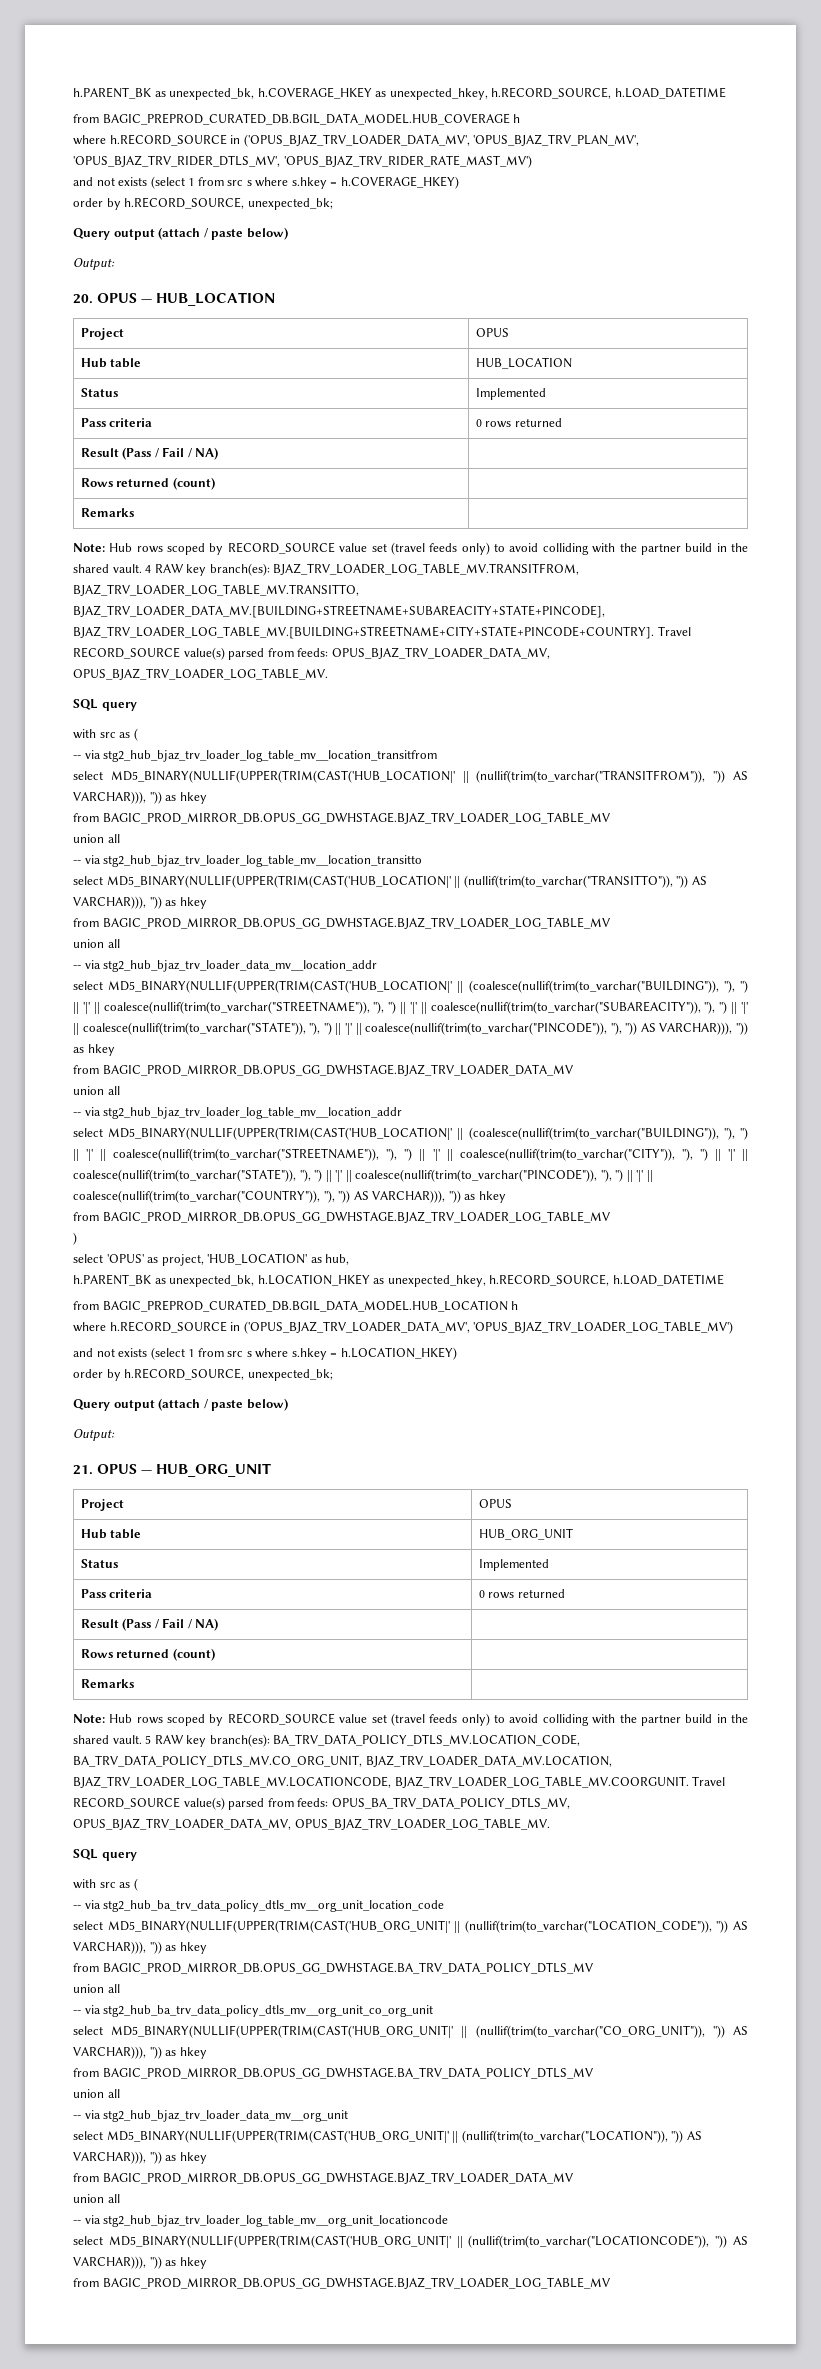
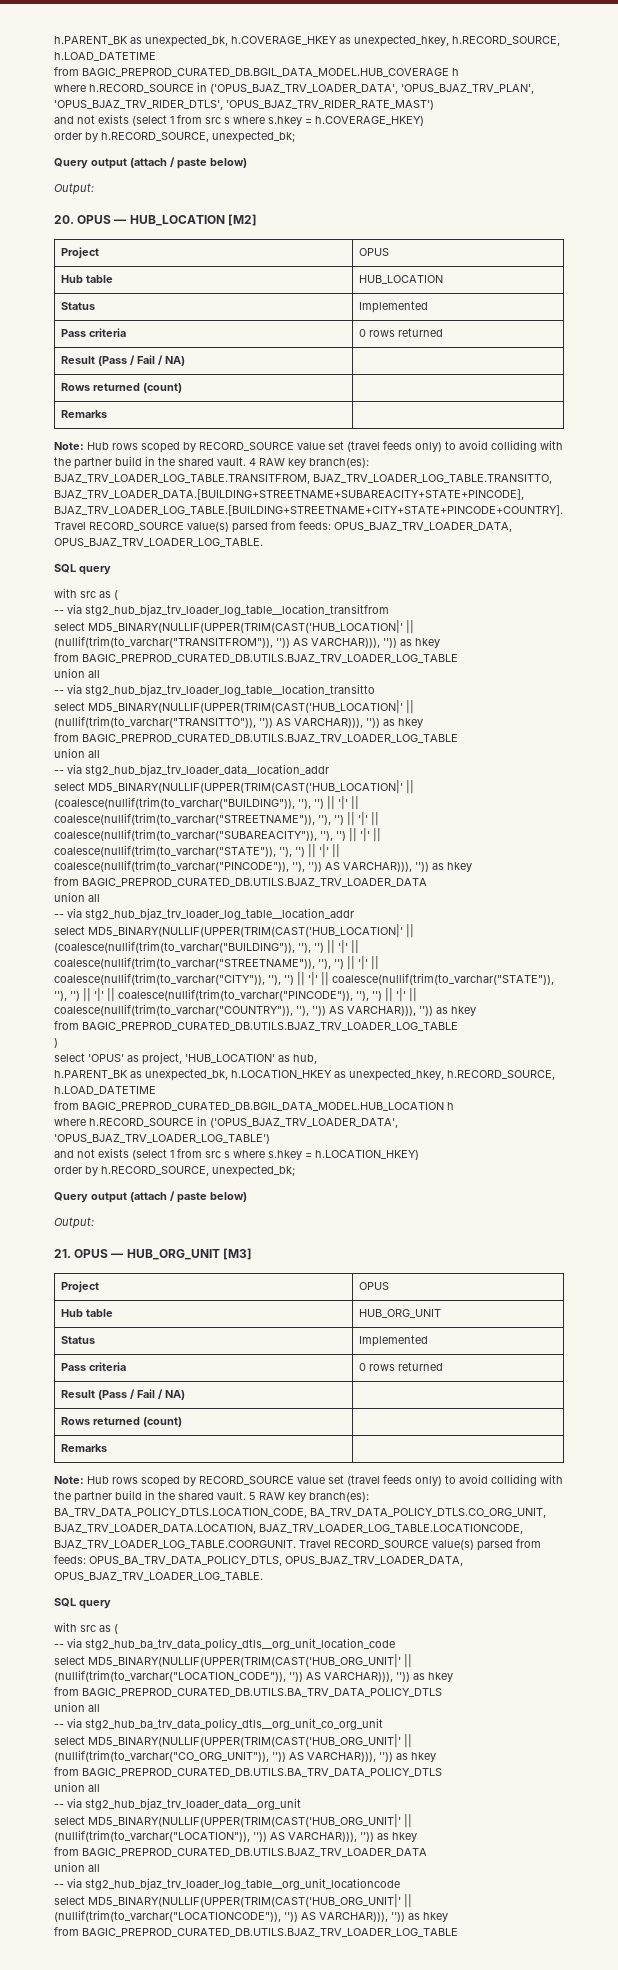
[243,134,640,147] [73,155,532,168] ('OPUS_BJAZ_TRV_LOADER_DATA_MV', 'OPUS_BJAZ_TRV_PLAN_MV', 'OPUS_BJAZ_TRV_RIDER_DTLS_MV', 'OPUS_BJAZ_TRV_RIDER_RATE_MAST_MV') -> [210,84,534,94] [54,100,434,110] ('OPUS_BJAZ_TRV_LOADER_DATA', 'OPUS_BJAZ_TRV_PLAN', 'OPUS_BJAZ_TRV_RIDER_DTLS', 'OPUS_BJAZ_TRV_RIDER_RATE_MAST')
(276, 299) none -> [227,214,257,226] [M2]
[273,563,580,575] [73,584,359,596] [73,605,605,618] [73,626,691,639] [73,647,550,660] [73,668,328,680] [73,699,137,711] [73,728,138,741] [73,750,438,762] BJAZ_TRV_LOADER_LOG_TABLE_MV.TRANSITFROM, BJAZ_TRV_LOADER_LOG_TABLE_MV.TRANSITTO, BJAZ_TRV_LOADER_DATA_MV.[BUILDING+STREETNAME+SUBAREACITY+STATE+PINCODE], BJAZ_TRV_LOADER_LOG_TABLE_MV.[BUILDING+STREETNAME+CITY+STATE+PINCODE+COUNTRY]. Travel RECORD_SOURCE value(s) parsed from feeds: OPUS_BJAZ_TRV_LOADER_DATA_MV, OPUS_BJAZ_TRV_LOADER_LOG_TABLE_MV. // SQL query // with src as ( // -- via stg2_hub_bjaz_trv_loader_log_table_mv__location_transitfrom -> [54,474,552,484] [54,489,524,500] [54,505,563,516] [54,521,512,533] [54,538,263,547] [54,564,111,575] [54,588,118,600] [54,604,389,616] BJAZ_TRV_LOADER_LOG_TABLE.TRANSITFROM, BJAZ_TRV_LOADER_LOG_TABLE.TRANSITTO, BJAZ_TRV_LOADER_DATA.[BUILDING+STREETNAME+SUBAREACITY+STATE+PINCODE], BJAZ_TRV_LOADER_LOG_TABLE.[BUILDING+STREETNAME+CITY+STATE+PINCODE+COUNTRY]. Travel RECORD_SOURCE value(s) parsed from feeds: OPUS_BJAZ_TRV_LOADER_DATA, OPUS_BJAZ_TRV_LOADER_LOG_TABLE. // SQL query // with src as ( // -- via stg2_hub_bjaz_trv_loader_log_table__location_transitfrom
[102,812,610,824] [73,834,120,843] [73,855,423,867] BAGIC_PROD_MIRROR_DB.OPUS_GG_DWHSTAGE.BJAZ_TRV_LOADER_LOG_TABLE_MV // union all // -- via stg2_hub_bjaz_trv_loader_log_table_mv__location_transitto -> [82,654,458,663] [54,668,100,678] [54,684,375,696] BAGIC_PREPROD_CURATED_DB.UTILS.BJAZ_TRV_LOADER_LOG_TABLE // union all // -- via stg2_hub_bjaz_trv_loader_log_table__location_transitto
[102,917,610,929] [73,939,120,948] [73,960,378,972] BAGIC_PROD_MIRROR_DB.OPUS_GG_DWHSTAGE.BJAZ_TRV_LOADER_LOG_TABLE_MV // union all // -- via stg2_hub_bjaz_trv_loader_data_mv__location_addr -> [82,734,458,743] [54,748,100,758] [54,764,329,776] BAGIC_PREPROD_CURATED_DB.UTILS.BJAZ_TRV_LOADER_LOG_TABLE // union all // -- via stg2_hub_bjaz_trv_loader_data__location_addr
[102,1064,573,1076] [73,1086,120,1095] [73,1107,403,1119] BAGIC_PROD_MIRROR_DB.OPUS_GG_DWHSTAGE.BJAZ_TRV_LOADER_DATA_MV // union all // -- via stg2_hub_bjaz_trv_loader_log_table_mv__location_addr -> [82,878,427,887] [54,892,100,902] [54,908,354,920] BAGIC_PREPROD_CURATED_DB.UTILS.BJAZ_TRV_LOADER_DATA // union all // -- via stg2_hub_bjaz_trv_loader_log_table__location_addr
[102,1211,610,1223] BAGIC_PROD_MIRROR_DB.OPUS_GG_DWHSTAGE.BJAZ_TRV_LOADER_LOG_TABLE_MV -> [82,1022,458,1031] BAGIC_PREPROD_CURATED_DB.UTILS.BJAZ_TRV_LOADER_LOG_TABLE
[243,1321,734,1334] ('OPUS_BJAZ_TRV_LOADER_DATA_MV', 'OPUS_BJAZ_TRV_LOADER_LOG_TABLE_MV') -> [210,1118,398,1128] [54,1134,270,1144] ('OPUS_BJAZ_TRV_LOADER_DATA', 'OPUS_BJAZ_TRV_LOADER_LOG_TABLE')
(272, 1470) none -> [222,1248,252,1260] [M3]
[273,1734,581,1746] [73,1755,612,1767] [73,1776,726,1788] [73,1797,570,1810] [73,1818,550,1830] [73,1849,137,1861] [73,1878,138,1891] [73,1900,445,1912] BA_TRV_DATA_POLICY_DTLS_MV.LOCATION_CODE, BA_TRV_DATA_POLICY_DTLS_MV.CO_ORG_UNIT, BJAZ_TRV_LOADER_DATA_MV.LOCATION, BJAZ_TRV_LOADER_LOG_TABLE_MV.LOCATIONCODE, BJAZ_TRV_LOADER_LOG_TABLE_MV.COORGUNIT. Travel RECORD_SOURCE value(s) parsed from feeds: OPUS_BA_TRV_DATA_POLICY_DTLS_MV, OPUS_BJAZ_TRV_LOADER_DATA_MV, OPUS_BJAZ_TRV_LOADER_LOG_TABLE_MV. // SQL query // with src as ( // -- via stg2_hub_ba_trv_data_policy_dtls_mv__org_unit_location_code -> [54,1508,546,1518] [54,1524,523,1534] [54,1539,541,1551] [54,1555,463,1566] [54,1572,263,1581] [54,1598,111,1609] [54,1622,118,1634] [54,1638,395,1651] BA_TRV_DATA_POLICY_DTLS.LOCATION_CODE, BA_TRV_DATA_POLICY_DTLS.CO_ORG_UNIT, BJAZ_TRV_LOADER_DATA.LOCATION, BJAZ_TRV_LOADER_LOG_TABLE.LOCATIONCODE, BJAZ_TRV_LOADER_LOG_TABLE.COORGUNIT. Travel RECORD_SOURCE value(s) parsed from feeds: OPUS_BA_TRV_DATA_POLICY_DTLS, OPUS_BJAZ_TRV_LOADER_DATA, OPUS_BJAZ_TRV_LOADER_LOG_TABLE. // SQL query // with src as ( // -- via stg2_hub_ba_trv_data_policy_dtls__org_unit_location_code
[102,1962,593,1974] [73,1984,120,1993] [73,2005,434,2017] BAGIC_PROD_MIRROR_DB.OPUS_GG_DWHSTAGE.BA_TRV_DATA_POLICY_DTLS_MV // union all // -- via stg2_hub_ba_trv_data_policy_dtls_mv__org_unit_co_org_unit -> [82,1688,442,1697] [54,1702,100,1712] [54,1718,383,1731] BAGIC_PREPROD_CURATED_DB.UTILS.BA_TRV_DATA_POLICY_DTLS // union all // -- via stg2_hub_ba_trv_data_policy_dtls__org_unit_co_org_unit
[102,2067,593,2079] [73,2089,120,2098] [73,2110,349,2122] BAGIC_PROD_MIRROR_DB.OPUS_GG_DWHSTAGE.BA_TRV_DATA_POLICY_DTLS_MV // union all // -- via stg2_hub_bjaz_trv_loader_data_mv__org_unit -> [82,1768,442,1777] [54,1782,100,1792] [54,1798,301,1810] BAGIC_PREPROD_CURATED_DB.UTILS.BA_TRV_DATA_POLICY_DTLS // union all // -- via stg2_hub_bjaz_trv_loader_data__org_unit
[102,2172,573,2184] [73,2194,120,2203] [73,2215,449,2227] BAGIC_PROD_MIRROR_DB.OPUS_GG_DWHSTAGE.BJAZ_TRV_LOADER_DATA_MV // union all // -- via stg2_hub_bjaz_trv_loader_log_table_mv__org_unit_locationcode -> [82,1848,427,1857] [54,1862,100,1872] [54,1878,400,1890] BAGIC_PREPROD_CURATED_DB.UTILS.BJAZ_TRV_LOADER_DATA // union all // -- via stg2_hub_bjaz_trv_loader_log_table__org_unit_locationcode
[102,2277,610,2289] BAGIC_PROD_MIRROR_DB.OPUS_GG_DWHSTAGE.BJAZ_TRV_LOADER_LOG_TABLE_MV -> [82,1928,458,1937] BAGIC_PREPROD_CURATED_DB.UTILS.BJAZ_TRV_LOADER_LOG_TABLE

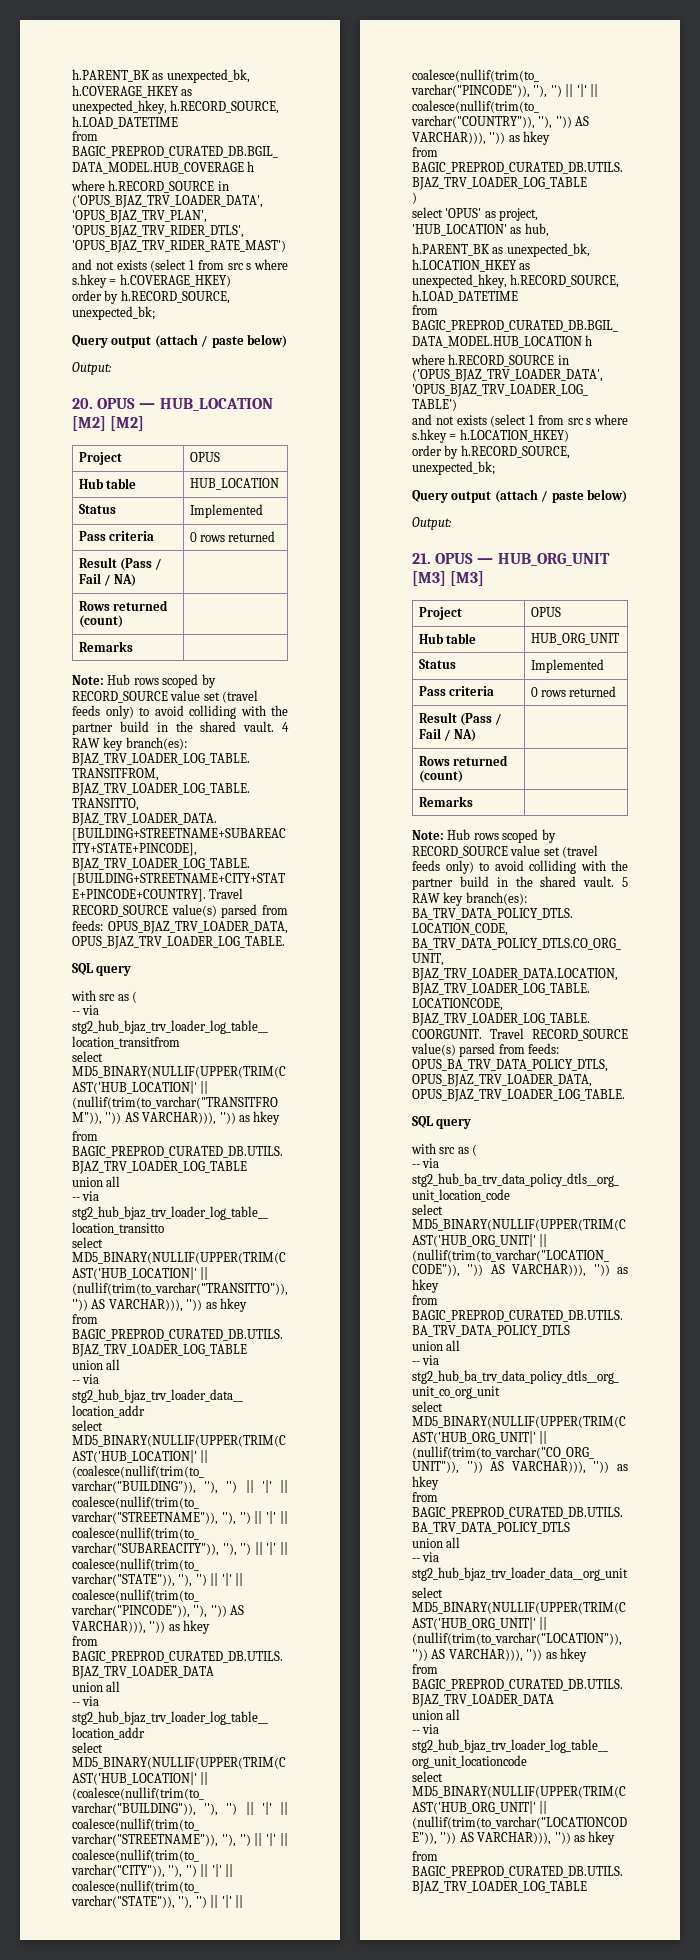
(257, 220) none -> [110,416,145,431] [M2]
(252, 1254) none -> [450,571,485,586] [M3]

